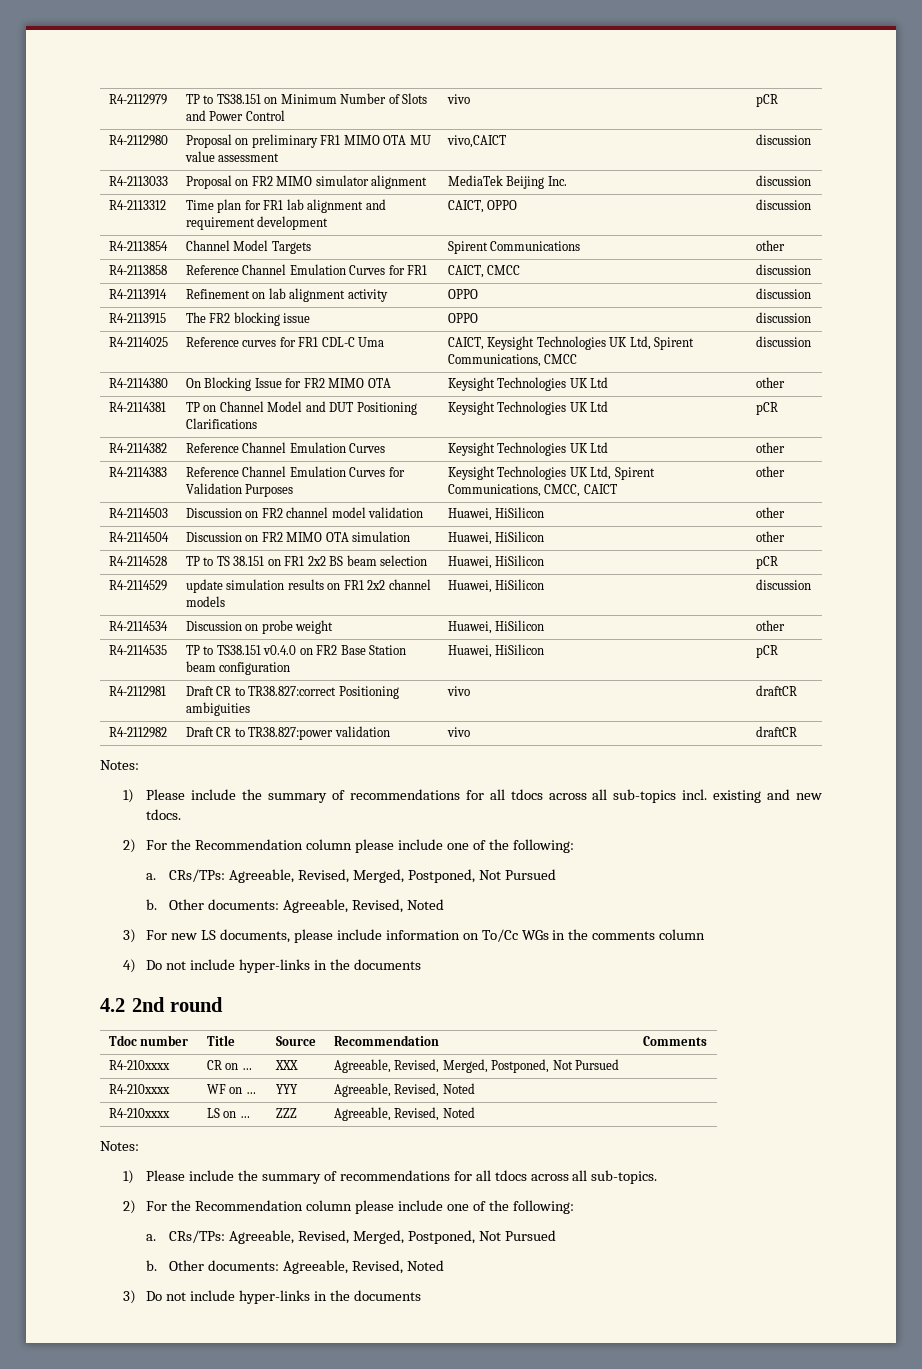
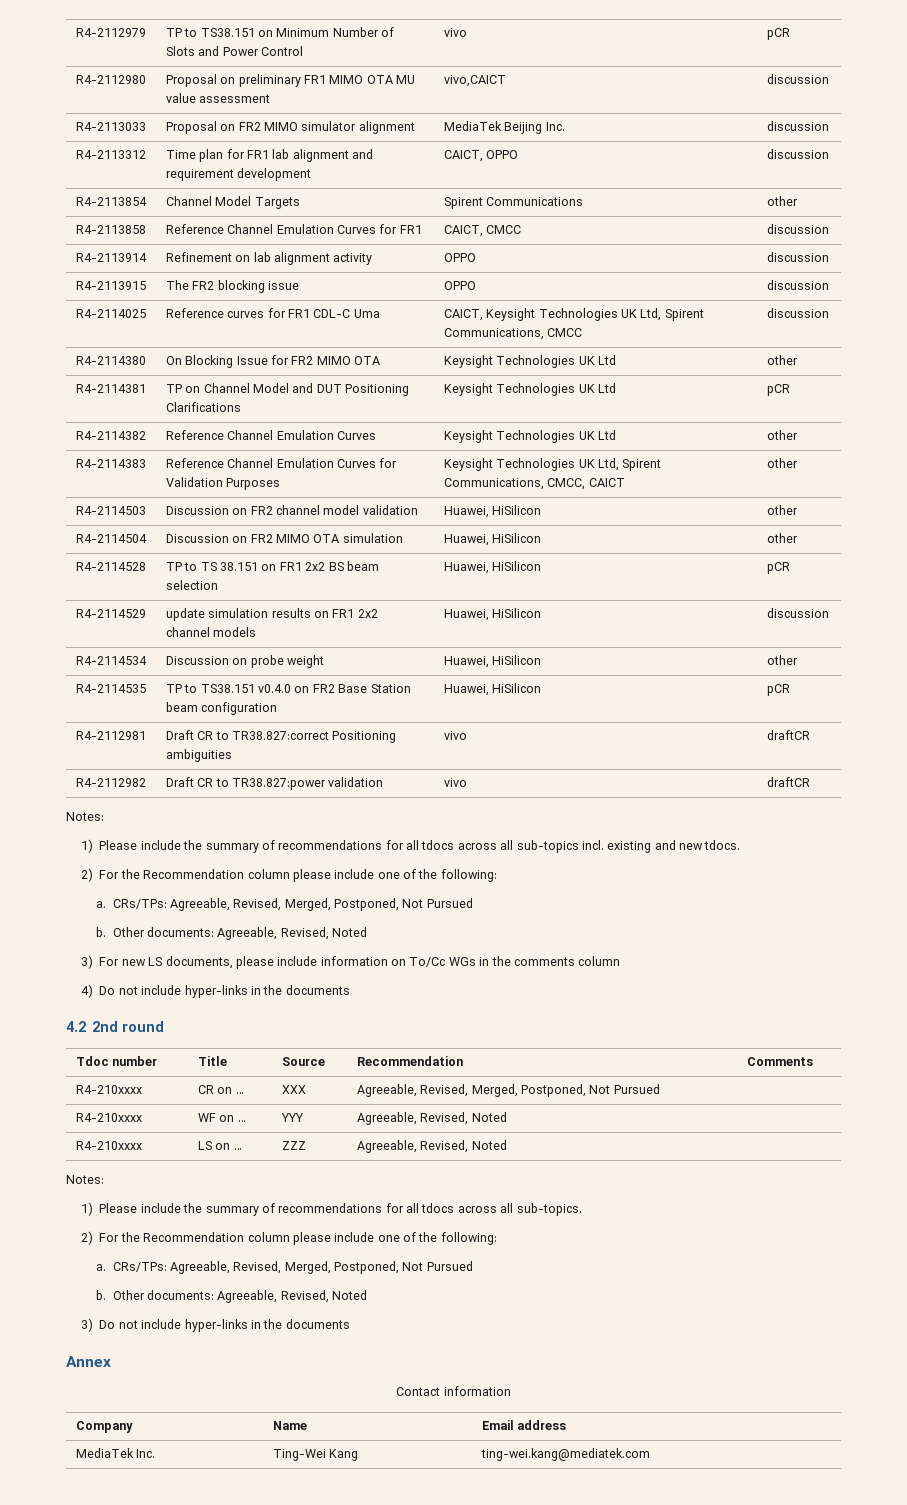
(421, 1295) none -> [66,1356,111,1367] [396,1386,511,1396] [75,1421,133,1433] [272,1421,307,1430] [481,1420,567,1430] [75,1448,156,1458] [272,1449,359,1461] [480,1448,650,1461] // Annex // Contact information // Company | Name | Email address // MediaTek Inc. | Ting-Wei Kang | ting-wei.kang@mediatek.com

